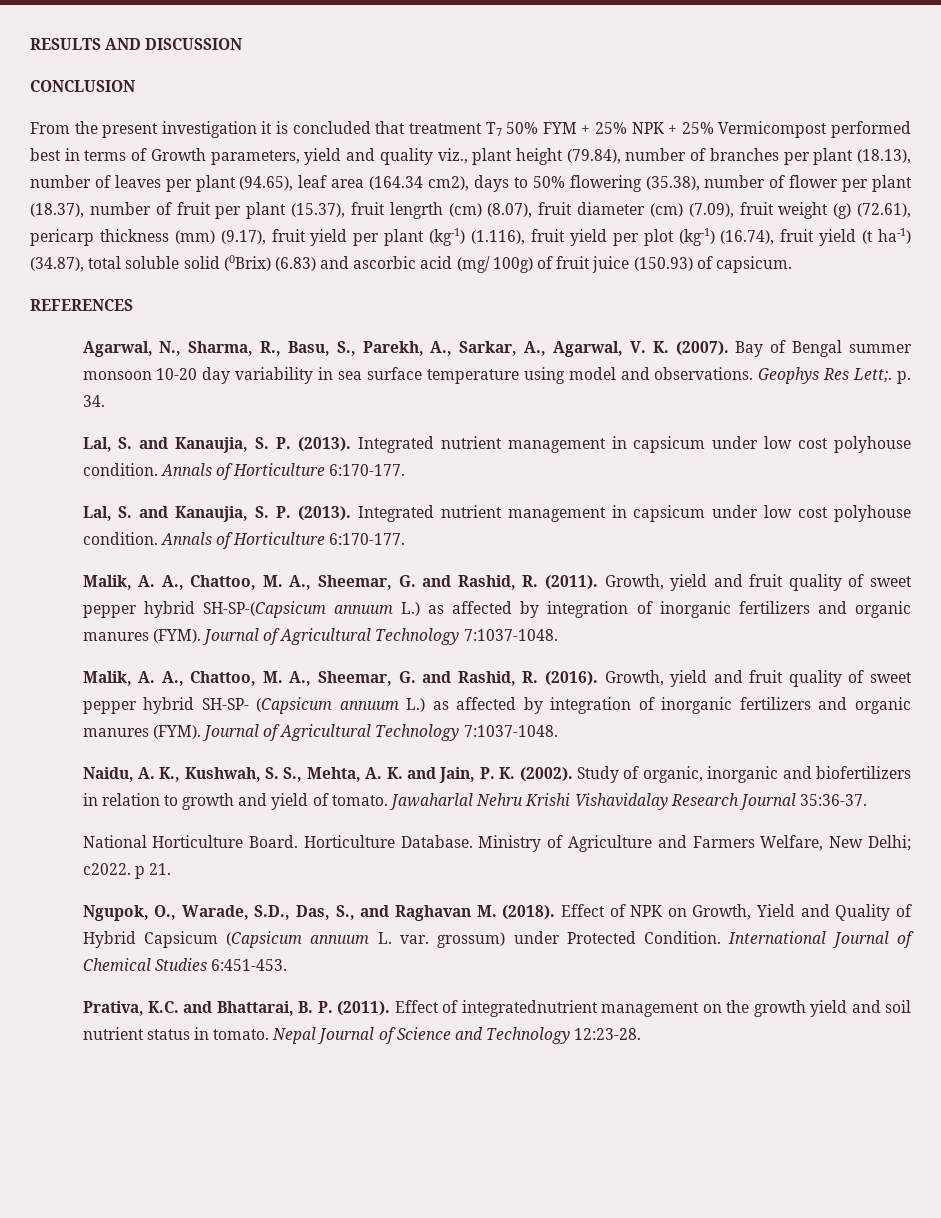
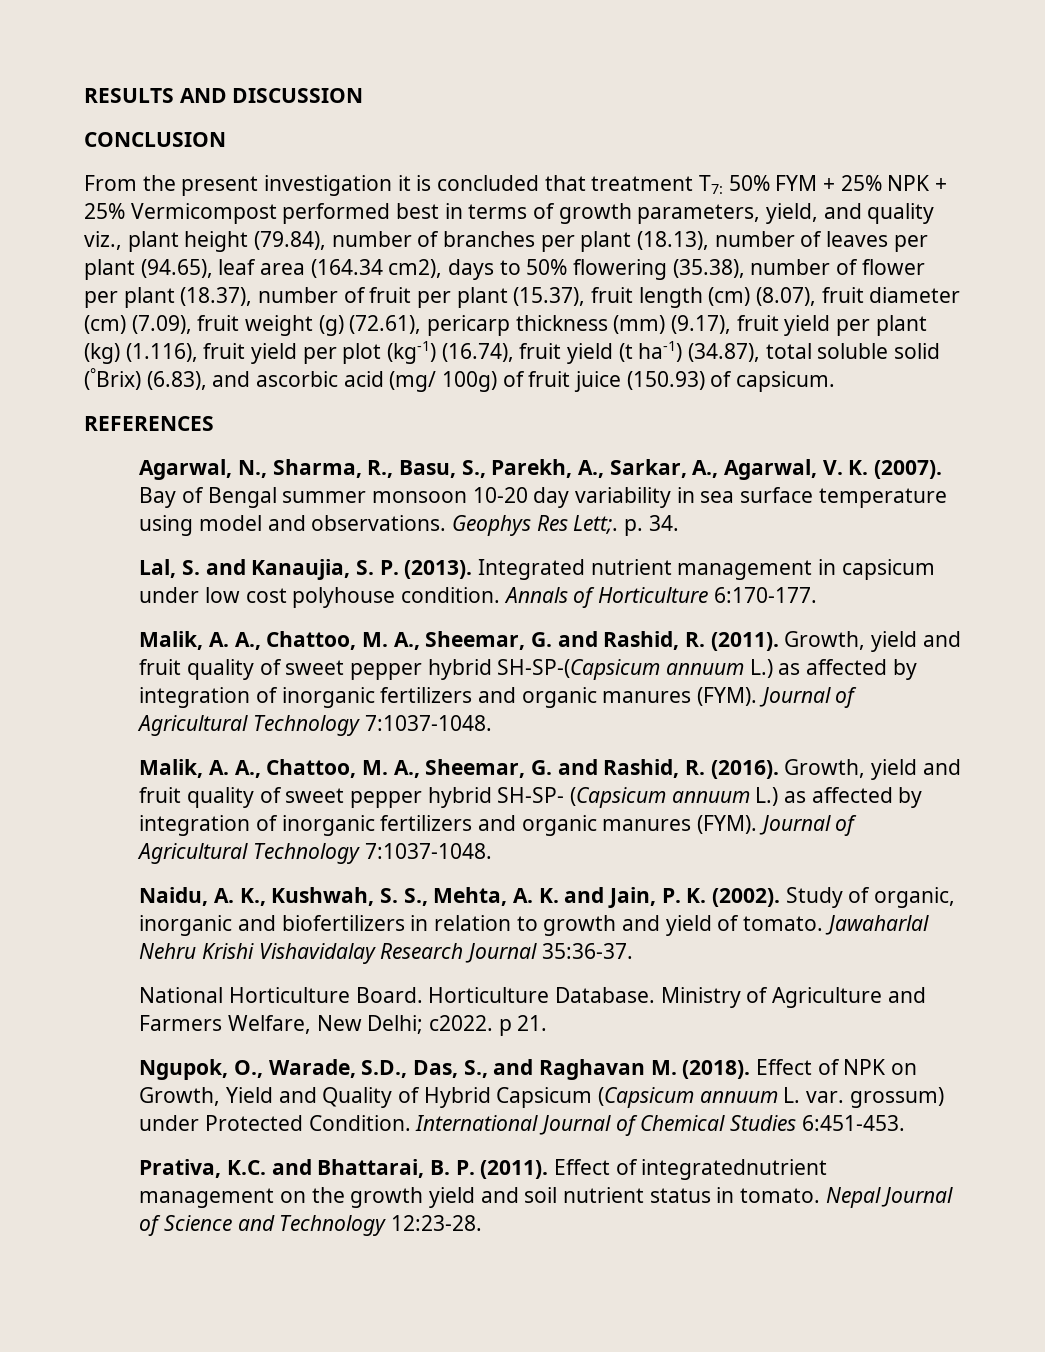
[485,122,502,136] T7 -> [699,175,724,194] T7:
[150,148,342,165] Growth parameters, yield -> [558,203,819,224] growth parameters, yield,
[389,202,443,219] lengrth -> [638,287,703,308] length
[429,228,466,246] (kg-1) -> [84,343,120,364] (kg)
[223,255,316,271] (0Brix) (6.83) -> [84,368,207,390] (°Brix) (6.83),
[82,505,911,522] [82,532,406,549] // Lal, S. and Kanaujia, S. P. (2013). Integrated nutrient management in capsicum under low cost polyhouse condition. Annals of Horticulture 6:170-177. -> (817, 595) none

